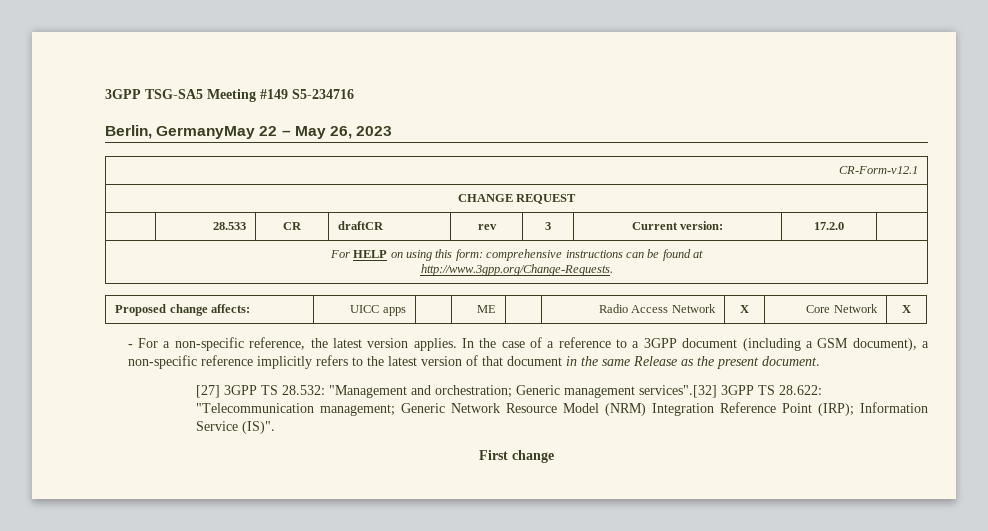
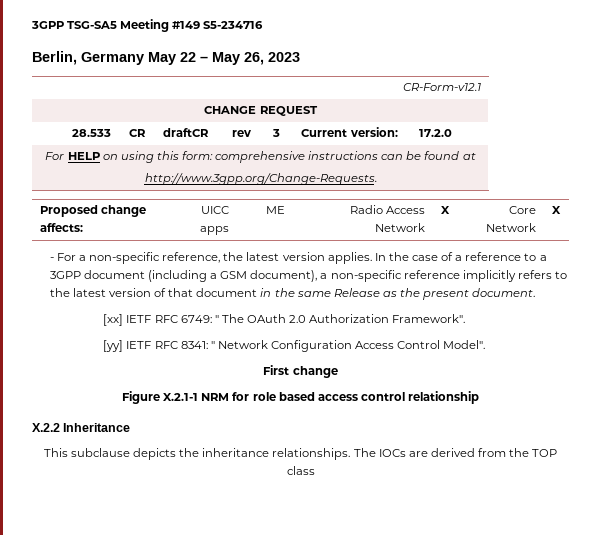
[156,126,256,139] GermanyMay -> [81,52,176,65] Germany May
[195,385,822,398] [195,402,928,416] [195,421,275,434] [479,450,554,463] [27] 3GPP TS 28.532: "Management and orchestration; Generic management services".[32] 3GPP TS 28.622: "Telecommunication management; Generic Network Resource Model (NRM) Integration Reference Point (IRP); Information Service (IS)". // First change -> [103,314,466,326] [103,340,486,352] [263,365,338,378] [122,391,479,404] [32,423,131,432] [43,448,558,460] [286,466,315,475] [xx] IETF RFC 6749: " The OAuth 2.0 Authorization Framework". // [yy] IETF RFC 8341: " Network Configuration Access Control Model". // First change // Figure X.2.1-1 NRM for role based access control relationship // X.2.2 Inheritance // This subclause depicts the inheritance relationships. The IOCs are derived from the TOP class

